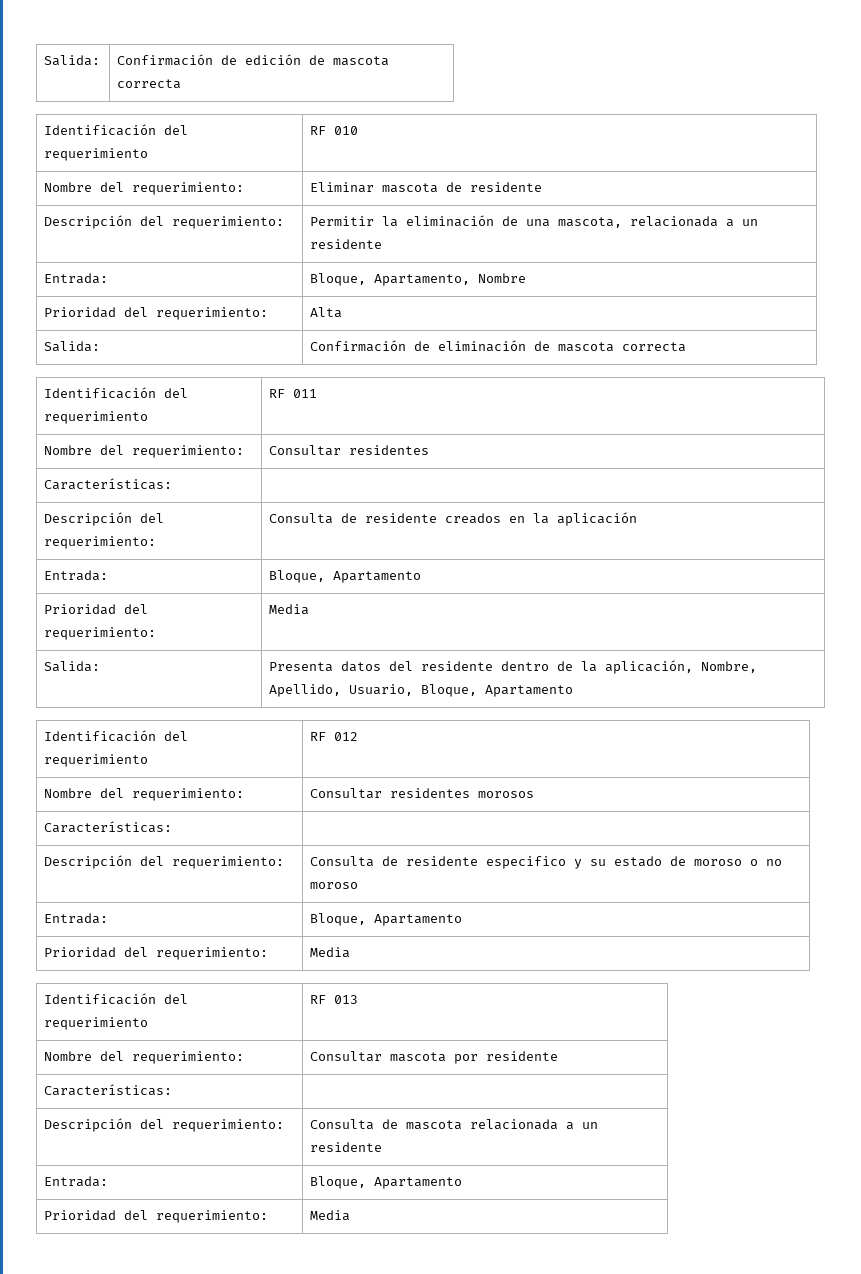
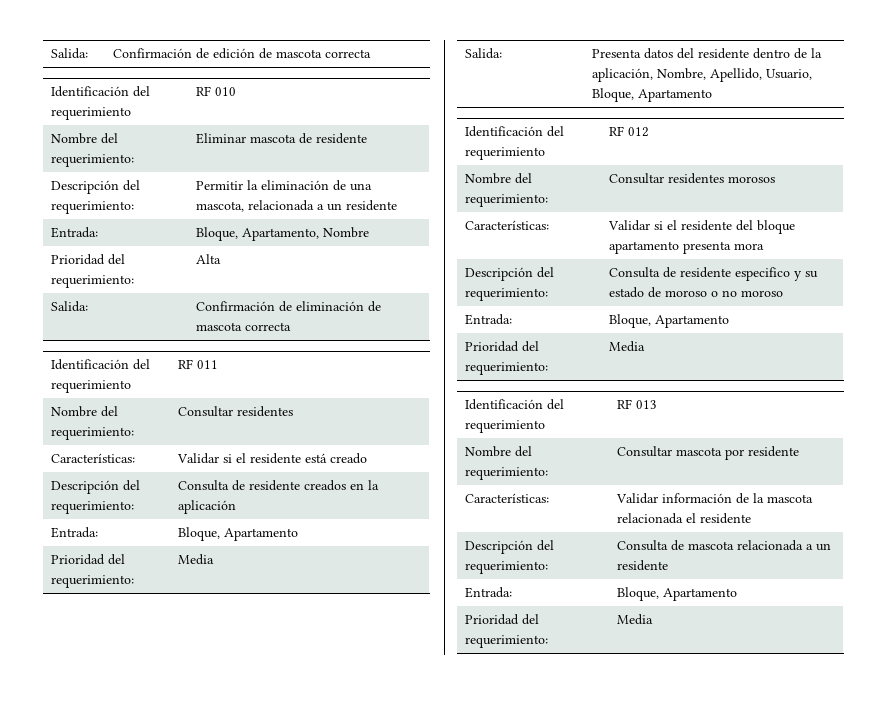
(173, 484) none -> [176,453,367,464] Validar si el residente está creado
(173, 827) none -> [607,220,795,234] [608,241,764,254] Validar si el residente del bloque apartamento presenta mora
(173, 1090) none -> [615,493,813,504] [616,513,751,524] Validar información de la mascota relacionada el residente

